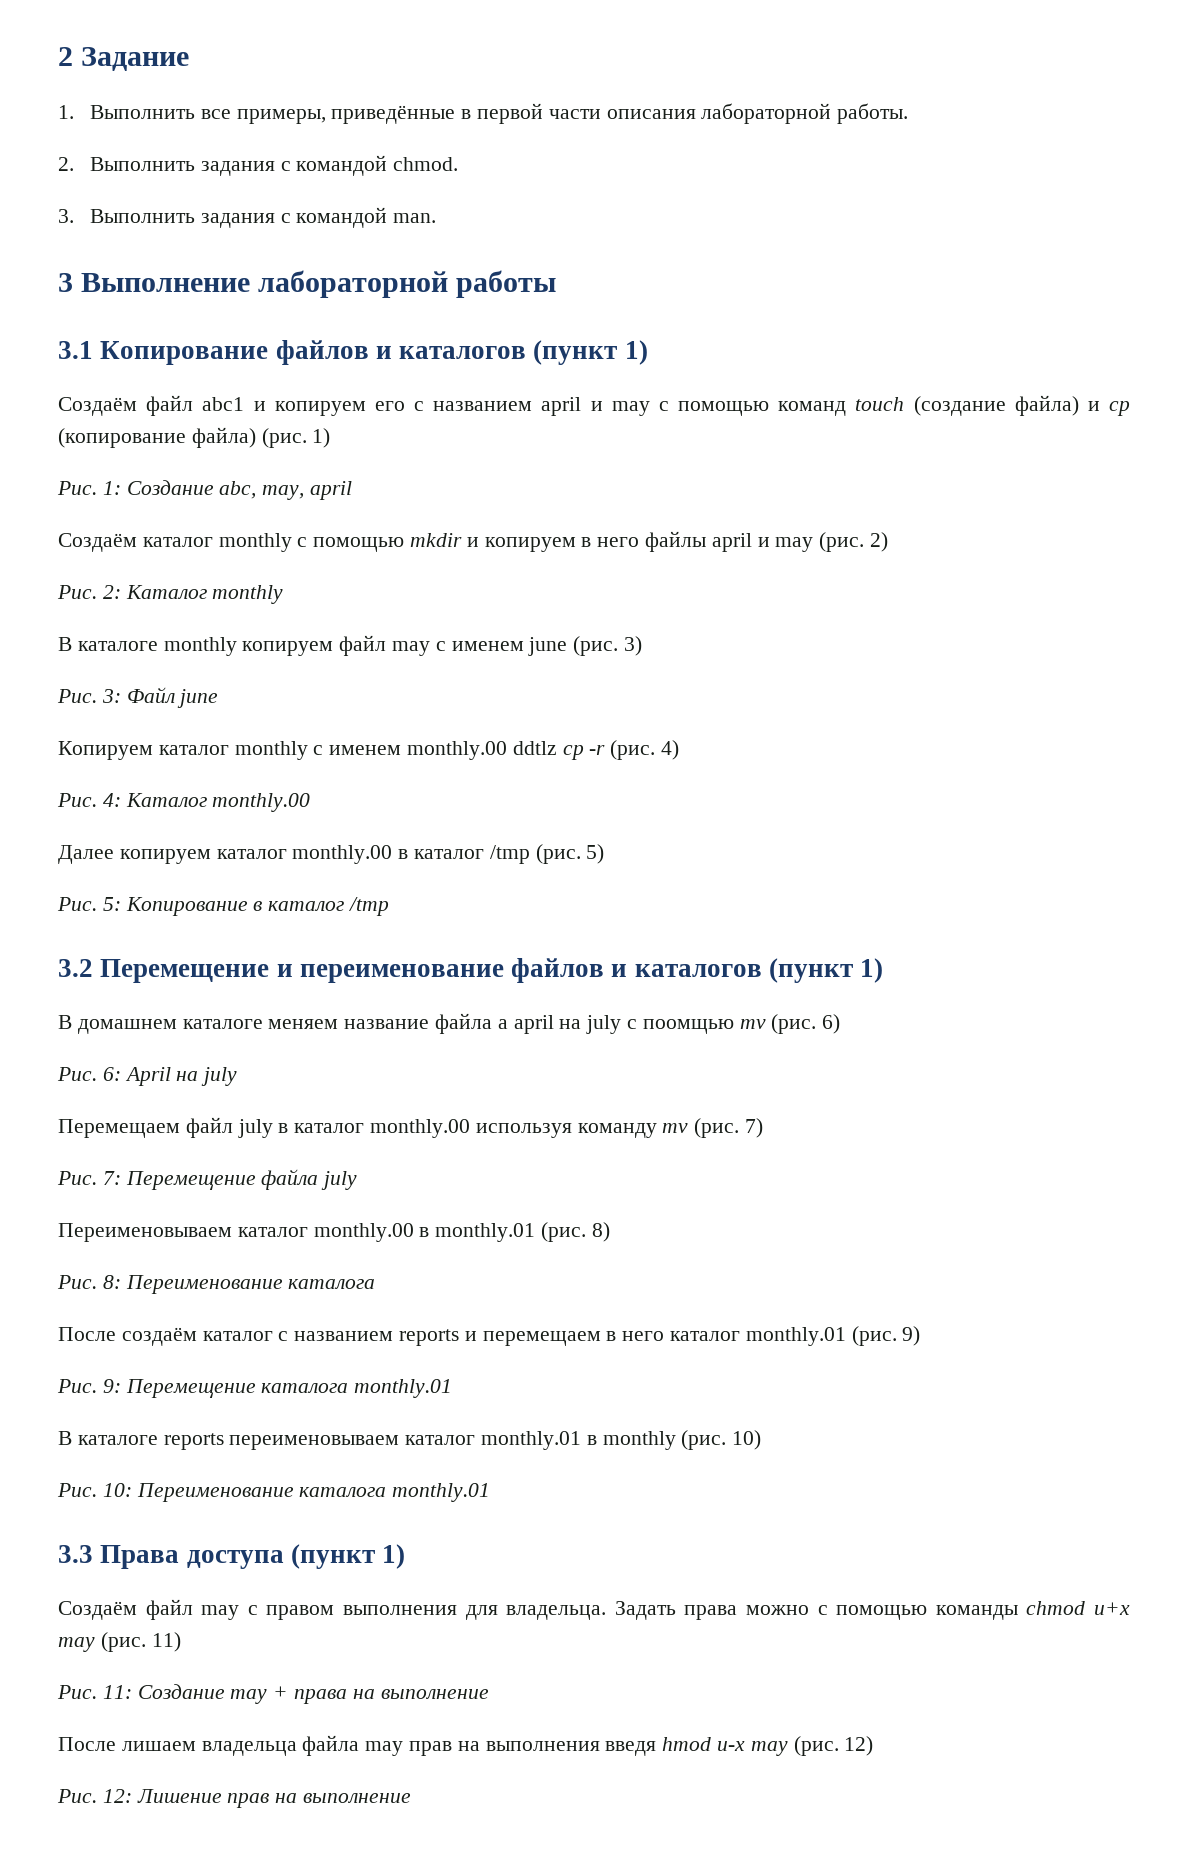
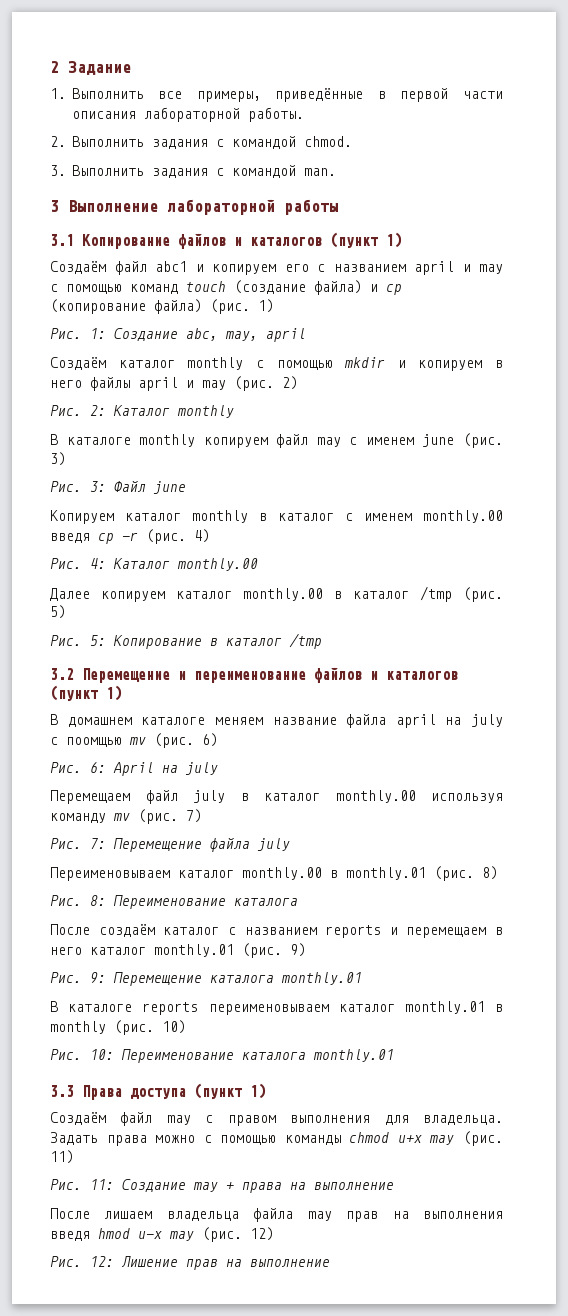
(308, 750) none -> [259,513,334,521] в каталог
[512,741,557,755] ddtlz -> [50,533,90,543] введя
[497,1019,508,1029] а -> (387, 721) none

